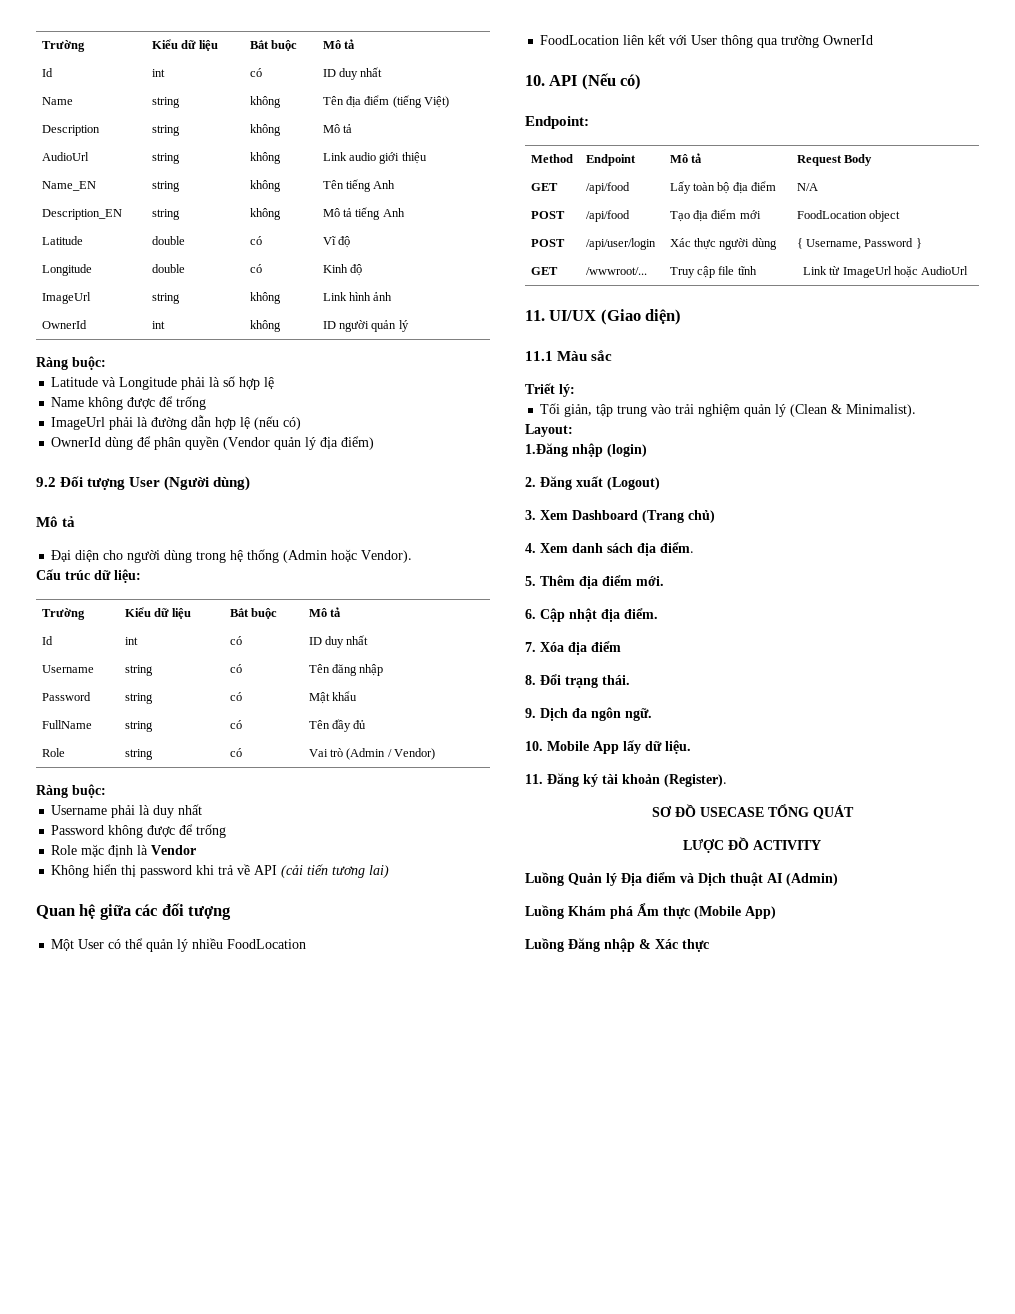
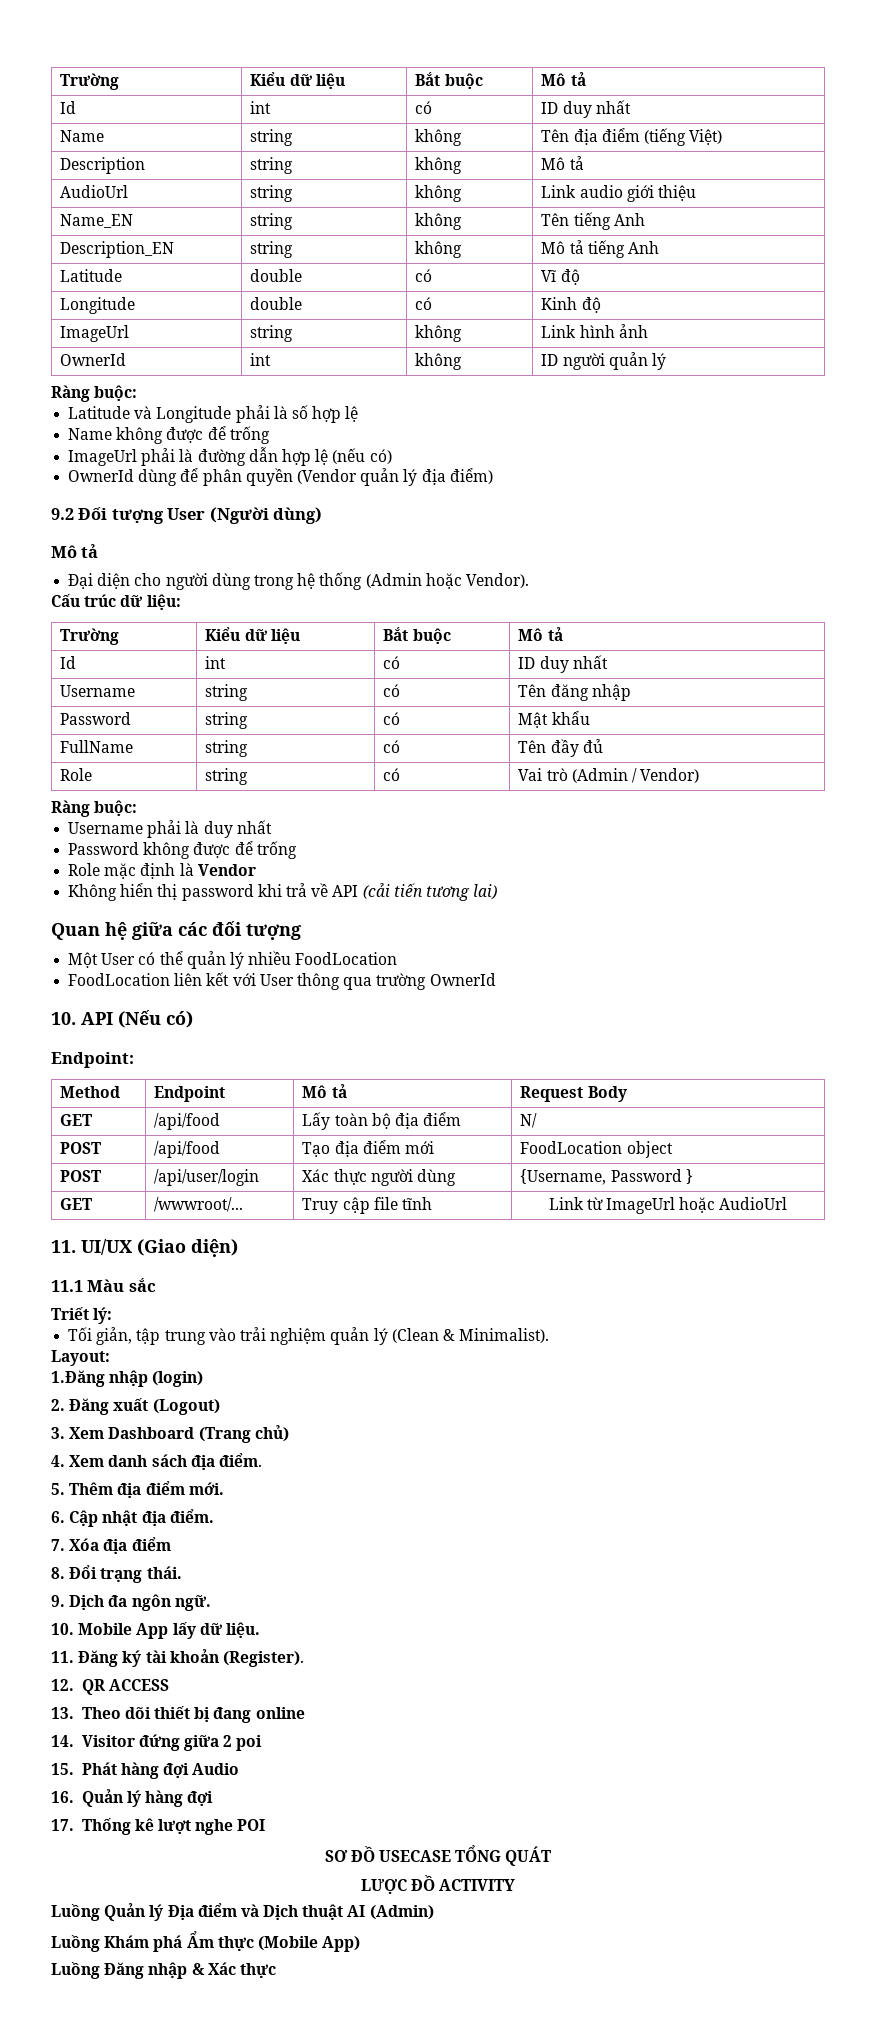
[796,183,818,191] N/A -> [520,1113,538,1128] N/
[796,238,862,250] { Username, -> [520,1169,607,1185] {Username,
(727, 780) none -> [51,1679,169,1695] [51,1706,305,1723] [51,1734,263,1751] [51,1762,240,1779] [51,1789,214,1807] [51,1818,266,1835] // 12. QR ACCESS // 13. Theo dõi thiết bị đang online // 14. Visitor đứng giữa 2 poi // 15. Phát hàng đợi Audio // 16. Quản lý hàng đợi // 17. Thống kê lượt nghe POI

